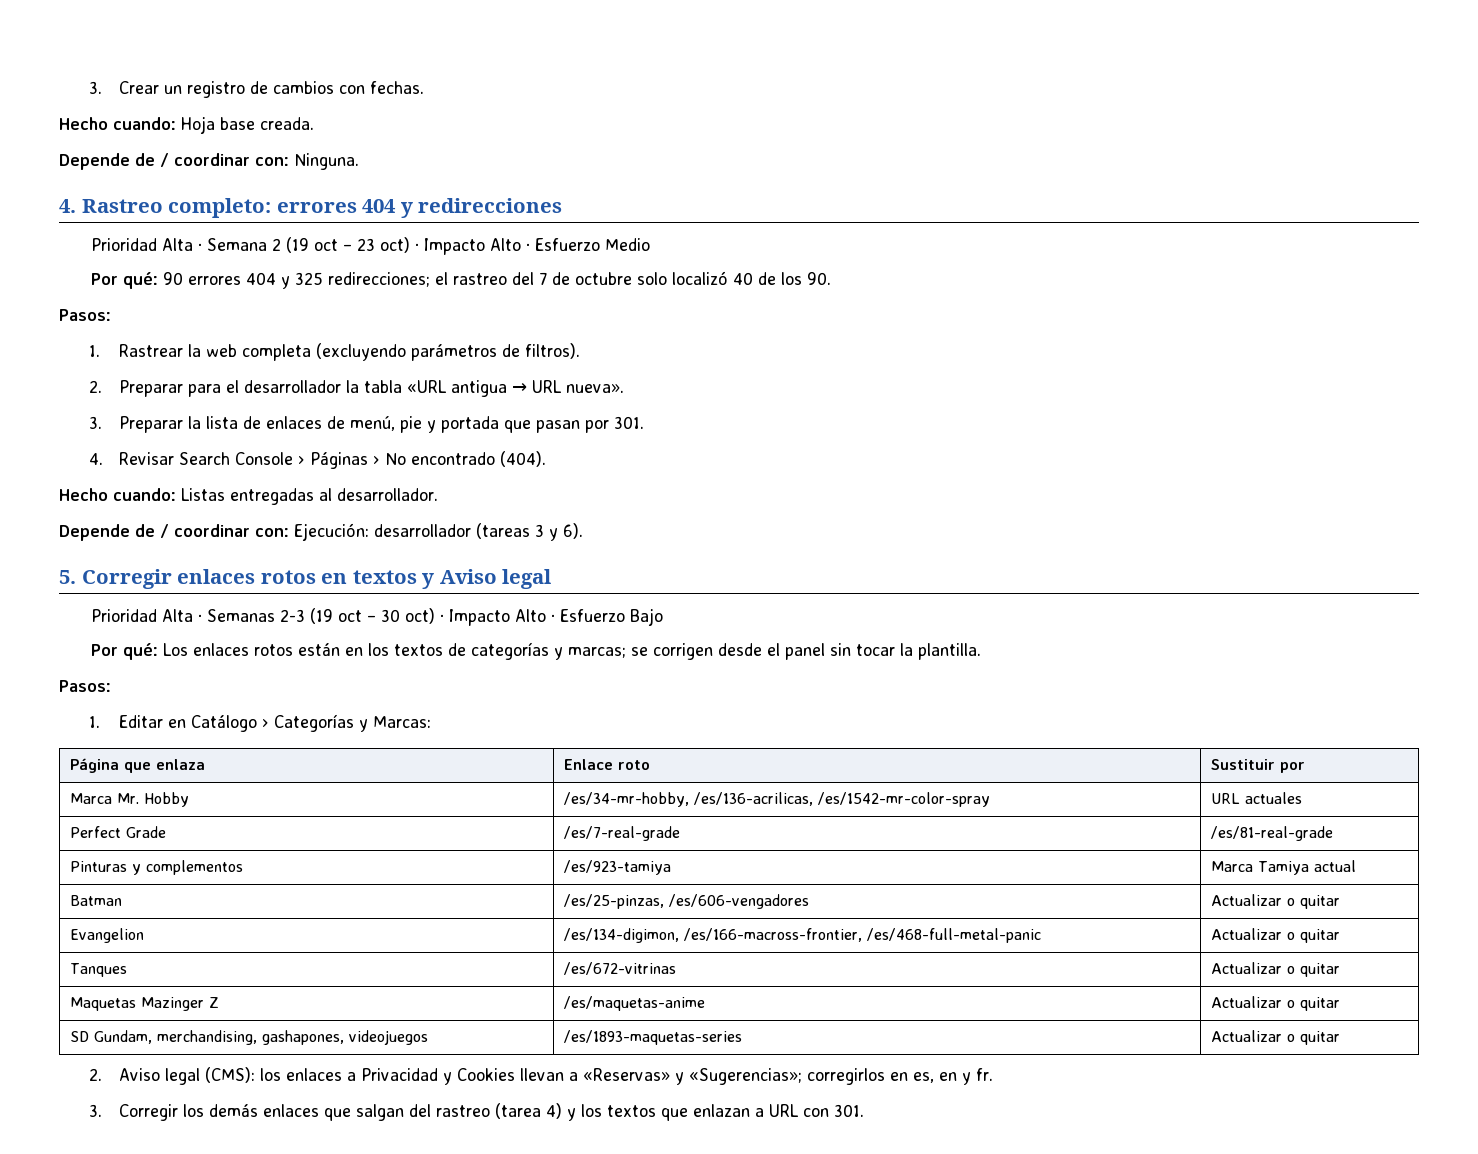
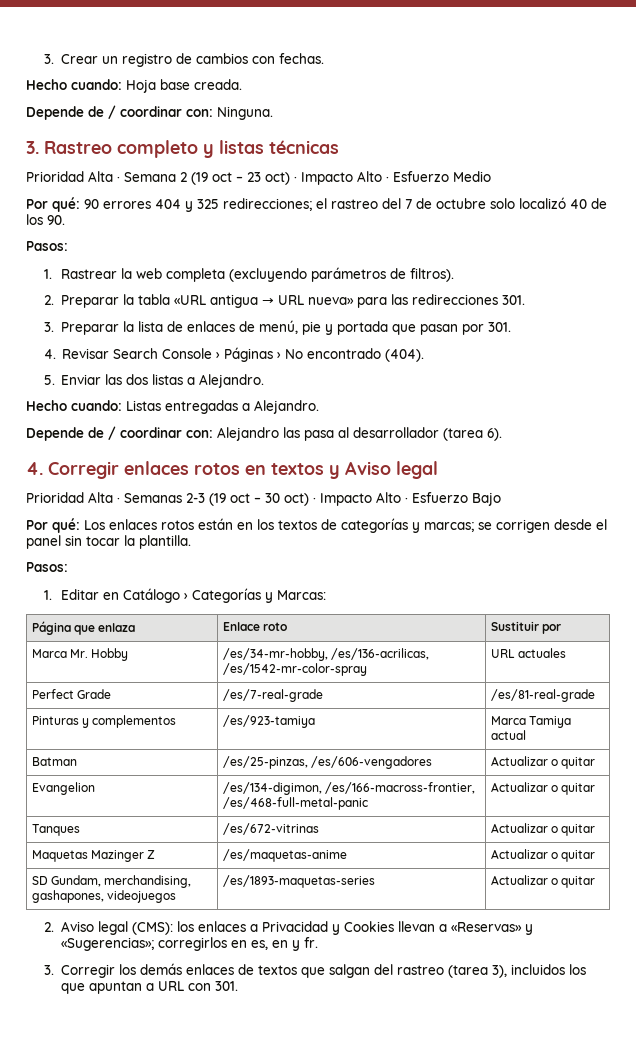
[59,198,563,218] 4. Rastreo completo: errores 404 y redirecciones -> [26,140,339,158] 3. Rastreo completo y listas técnicas
[188,380,342,397] para el desarrollador -> (120, 301) none
[566,384,625,393] nueva». -> [308,294,526,308] nueva» para las redirecciones 301.
(547, 459) none -> [43,374,265,388] // 5. Enviar las dos listas a Alejandro.
[319,488,438,501] [59,523,558,541] al desarrollador. // Depende de / coordinar con: Ejecución: desarrollador (tareas 3 y -> [242,400,319,414] [26,426,483,441] a Alejandro. // Depende de / coordinar con: Alejandro las pasa al desarrollador (tarea
[59,570,76,584] 5. -> [26,462,43,475] 4.
(320, 1110) none -> [238,964,298,975] de textos
[546,1103,751,1121] 4) y los textos que enlazan -> [492,964,587,978] [61,981,143,994] 3), incluidos los que apuntan

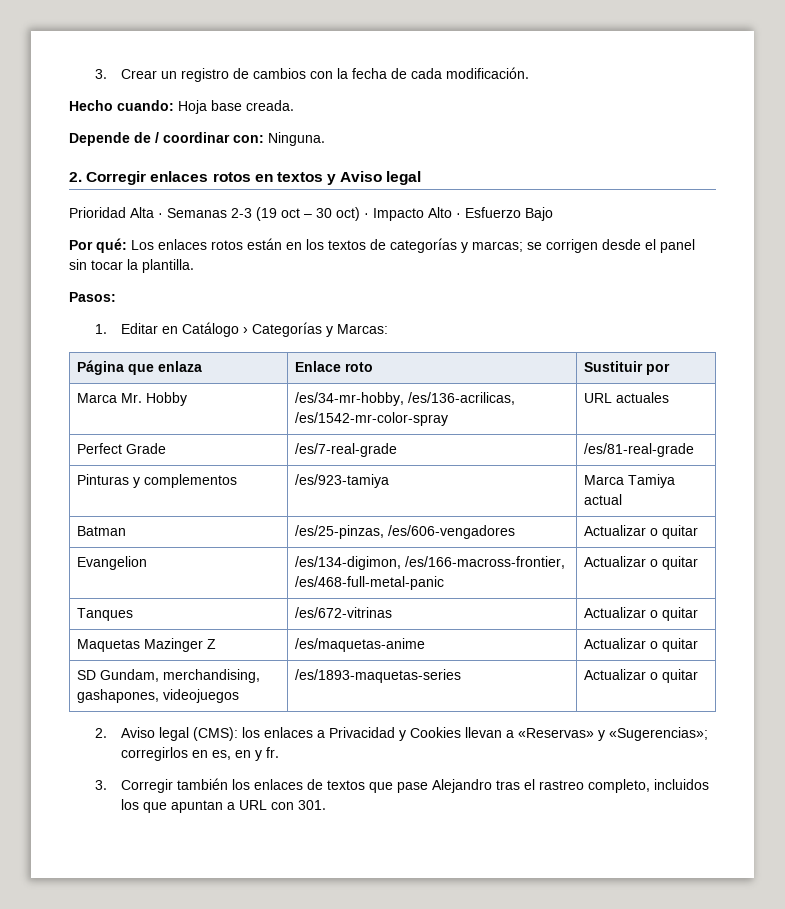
[279,53,325,64] fechas. -> [336,67,529,79] la fecha de cada modificación.
[26,140,339,158] [26,171,491,185] [26,197,607,212] [26,214,65,225] [26,241,68,251] [43,267,455,282] [43,294,526,308] [43,320,512,335] [43,347,425,362] [43,374,265,388] [26,400,319,414] [26,426,502,441] [26,462,43,475] 3. Rastreo completo y listas técnicas // Prioridad Alta · Semana 2 (19 oct – 23 oct) · Impacto Alto · Esfuerzo Medio // Por qué: 90 errores 404 y 325 redirecciones; el rastreo del 7 de octubre solo localizó 40 de los 90. // Pasos: // 1. Rastrear la web completa (excluyendo parámetros de filtros). // 2. Preparar la tabla «URL antigua → URL nueva» para las redirecciones 301. // 3. Preparar la lista de enlaces de menú, pie y portada que pasan por 301. // 4. Revisar Search Console › Páginas › No encontrado (404). // 5. Enviar las dos listas a Alejandro. // Hecho cuando: Listas entregadas a Alejandro. // Depende de / coordinar con: Alejandro las pasa al desarrollador (tarea 6). // 4. -> [69,172,82,182] 2.
[119,963,183,975] los demás -> [176,778,250,790] también los
[329,964,508,978] salgan del rastreo (tarea 3), -> [396,779,650,793] pase Alejandro tras el rastreo completo,

